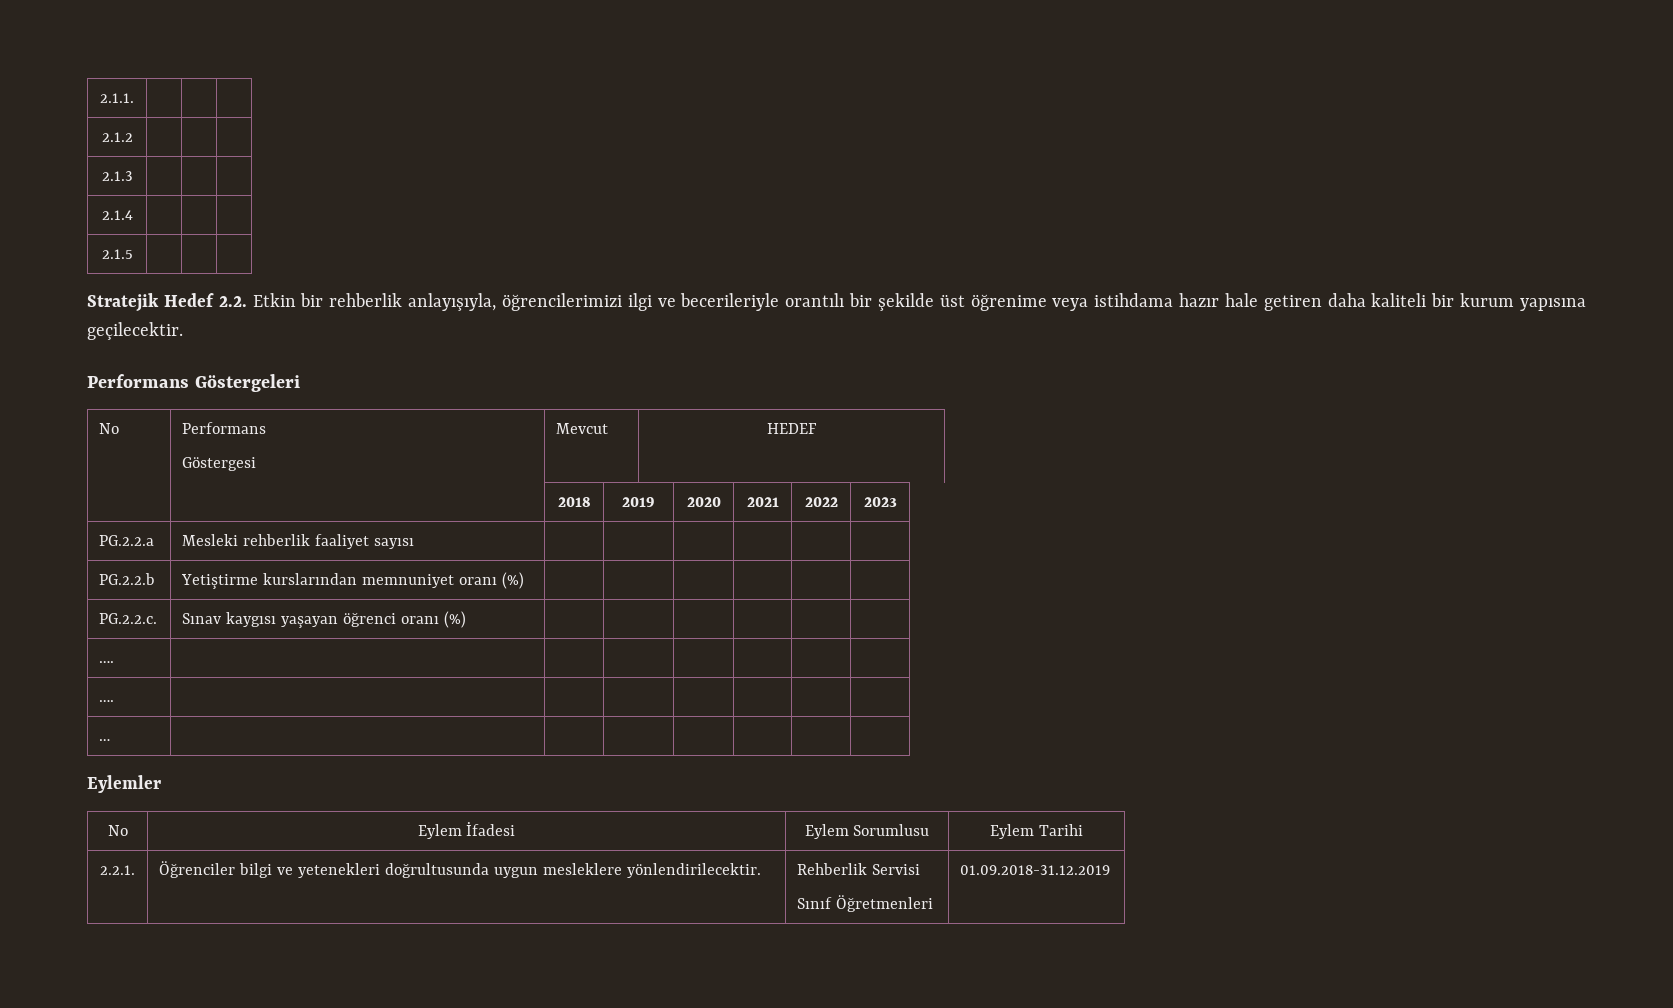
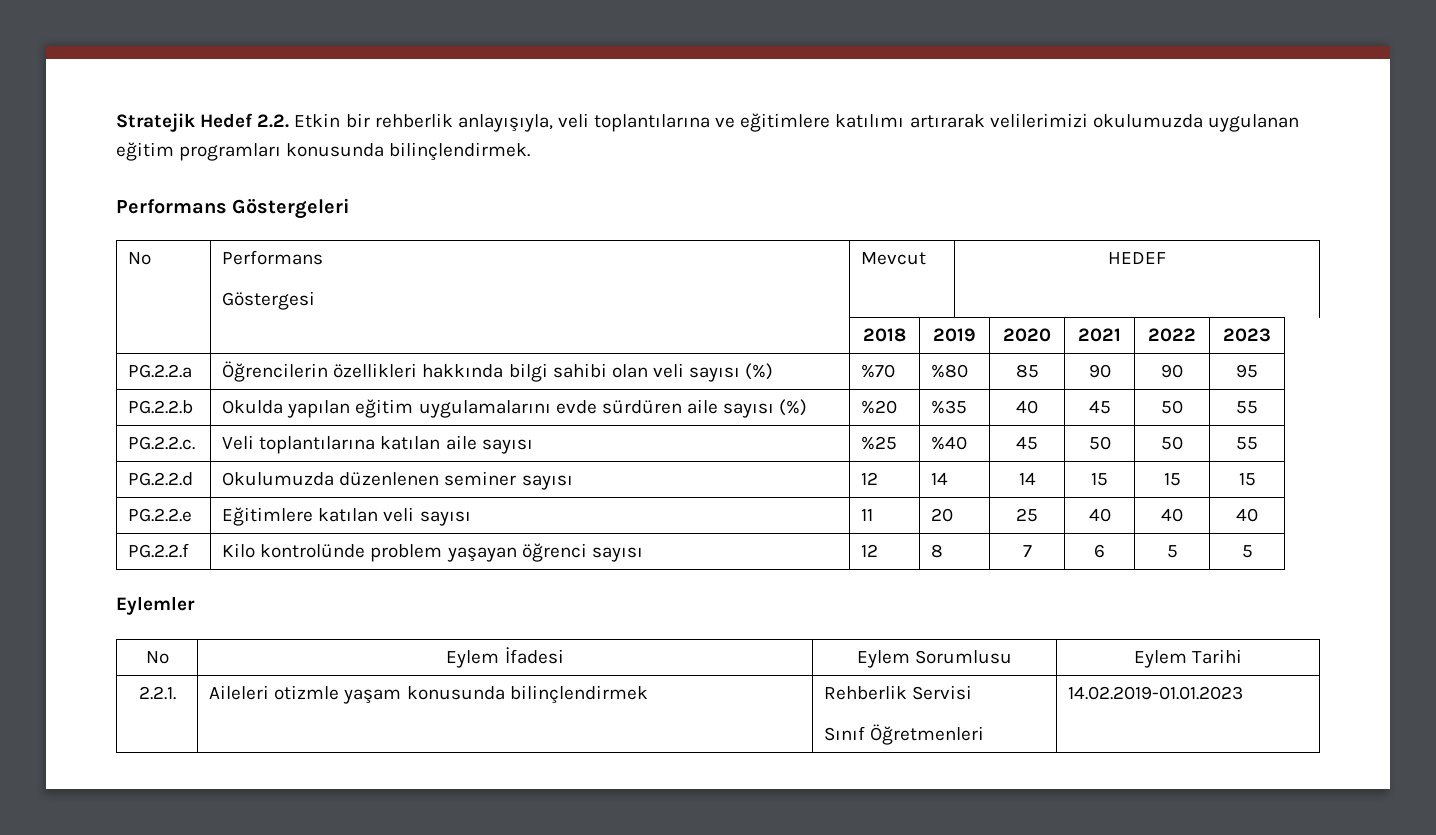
[100,93,134,103] [101,132,133,142] [101,171,133,181] [101,210,133,220] [101,249,133,259] 2.1.1. | | | // 2.1.2 | | | // 2.1.3 | | | // 2.1.4 | | | // 2.1.5 | | | // -> (116, 122) none
[501,293,1586,311] [87,322,183,340] öğrencilerimizi ilgi ve becerileriyle orantılı bir şekilde üst öğrenime veya istihdama hazır hale getiren daha kaliteli bir kurum yapısına geçilecektir. -> [557,113,1299,132] [116,142,531,161] veli toplantılarına ve eğitimlere katılımı artırarak velilerimizi okulumuzda uygulanan eğitim programları konusunda bilinçlendirmek.
[182,534,415,549] [99,573,156,585] [181,572,524,589] [99,613,158,624] [182,611,466,628] [99,661,115,663] [99,700,115,702] [99,739,111,741] Mesleki rehberlik faaliyet sayısı | | | | | | // PG.2.2.b | Yetiştirme kurslarından memnuniyet oranı (%) | | | | | | // PG.2.2.c. | Sınav kaygısı yaşayan öğrenci oranı (%) | | | | | | // …. | | | | | | | // …. | | | | | | | // … | | | | | | | -> [222,361,774,382] [861,364,896,378] [931,364,969,378] [1015,364,1039,378] [1088,364,1111,378] [1161,364,1183,378] [1236,364,1258,378] [128,400,194,414] [222,399,808,418] [861,400,898,414] [931,400,968,414] [1016,400,1038,414] [1088,400,1111,414] [1161,400,1183,414] [1236,401,1258,414] [128,436,196,450] [222,435,533,454] [861,436,898,450] [931,436,968,450] [1016,436,1038,450] [1088,436,1111,450] [1161,436,1183,450] [1236,437,1258,450] [128,472,194,486] [222,471,573,490] [861,472,879,485] [931,472,949,485] [1018,472,1036,485] [1091,473,1108,486] [1163,473,1181,486] [1238,473,1256,486] [128,508,193,522] [222,507,471,526] [861,509,874,521] [931,508,954,522] [1016,508,1038,522] [1088,508,1111,522] [1161,508,1183,522] [1236,508,1258,522] [128,543,190,558] [222,543,643,562] [861,544,879,557] [931,544,944,558] [1022,545,1032,557] [1094,544,1105,558] [1166,545,1178,558] [1241,545,1253,558] Öğrencilerin özellikleri hakkında bilgi sahibi olan veli sayısı (%) | %70 | %80 | 85 | 90 | 90 | 95 // PG.2.2.b | Okulda yapılan eğitim uygulamalarını evde sürdüren aile sayısı (%) | %20 | %35 | 40 | 45 | 50 | 55 // PG.2.2.c. | Veli toplantılarına katılan aile sayısı | %25 | %40 | 45 | 50 | 50 | 55 // PG.2.2.d | Okulumuzda düzenlenen seminer sayısı | 12 | 14 | 14 | 15 | 15 | 15 // PG.2.2.e | Eğitimlere katılan veli sayısı | 11 | 20 | 25 | 40 | 40 | 40 // PG.2.2.f | Kilo kontrolünde problem yaşayan öğrenci sayısı | 12 | 8 | 7 | 6 | 5 | 5
[159,861,761,878] Öğrenciler bilgi ve yetenekleri doğrultusunda uygun mesleklere yönlendirilecektir. -> [209,685,648,704] Aileleri otizmle yaşam konusunda bilinçlendirmek
[960,865,1111,875] 01.09.2018-31.12.2019 -> [1068,686,1244,700] 14.02.2019-01.01.2023

